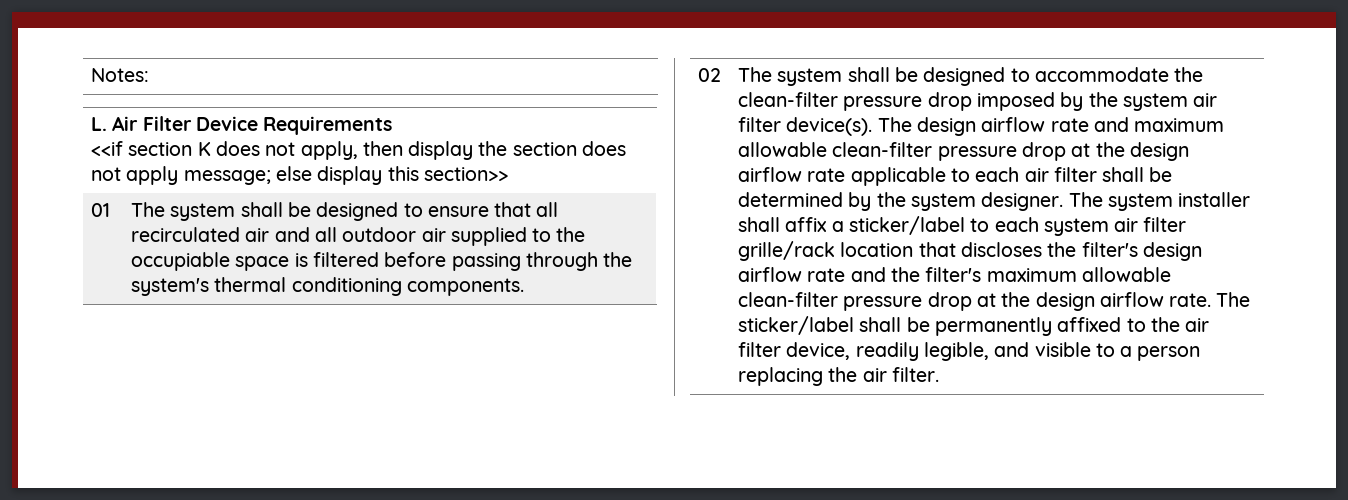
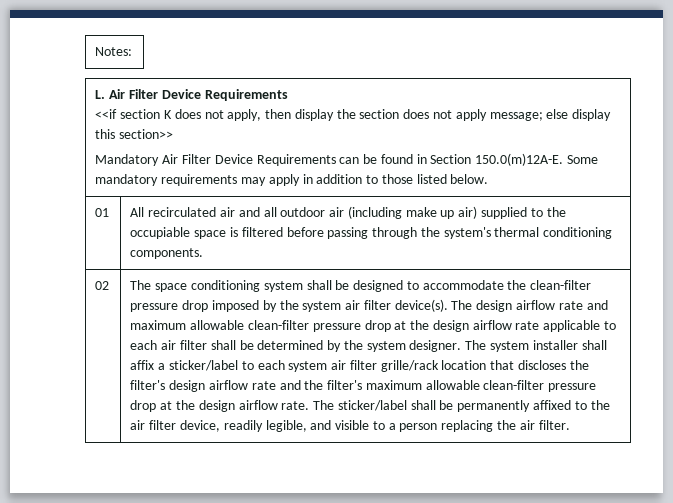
[91,203,111,217] [131,202,559,221] // 01 | The system shall be designed to ensure that all -> [95,153,599,166] [95,174,489,186] [95,208,110,217] [130,207,145,217] // Mandatory Air Filter Device Requirements can be found in Section 150.0(m)12A-E. Some mandatory requirements may apply in addition to those listed below. // 01 | All
(446, 235) none -> [347,206,478,219] (including make up air)
(773, 74) none -> [155,280,261,292] space conditioning

